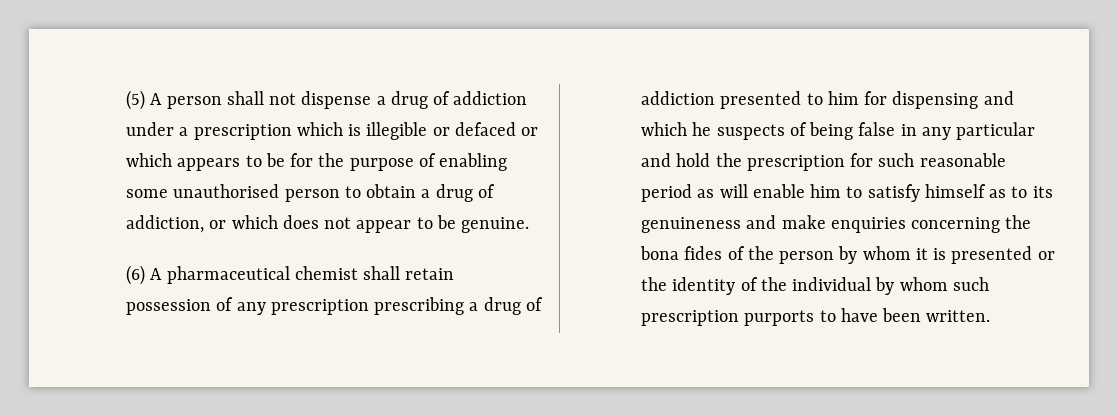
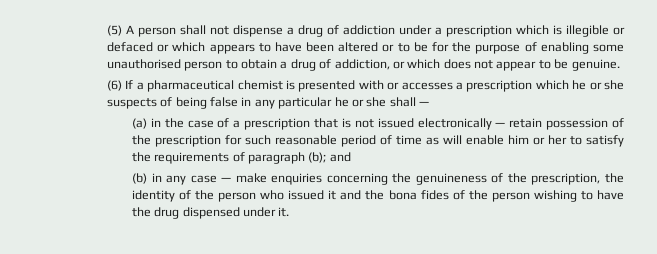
(262, 161) none -> [274,42,410,52] have been altered or to
[150,266,455,284] [125,297,543,315] [640,91,1014,109] [640,122,712,136] A pharmaceutical chemist shall retain possession of any prescription prescribing a drug of addiction presented to him for dispensing and which he -> [125,80,624,92] If a pharmaceutical chemist is presented with or accesses a prescription which he or she
[640,153,711,167] and hold -> [334,97,430,107] [131,118,625,130] he or she shall — // (a) in the case of a prescription that is not issued electronically — retain possession of
(692, 193) none -> [379,135,422,145] of time
[846,184,1053,202] [640,215,1001,233] to satisfy himself as to its genuineness and make enquiries concerning -> [532,135,625,147] [131,152,351,164] [131,173,625,185] [131,190,362,202] or her to satisfy the requirements of paragraph (b); and // (b) in any case — make enquiries concerning the genuineness of the prescription, the identity of the person who issued it and
[838,246,1055,264] [640,277,989,295] [640,308,991,326] by whom it is presented or the identity of the individual by whom such prescription purports to have been written. -> [533,190,625,202] [131,207,290,219] wishing to have the drug dispensed under it.

